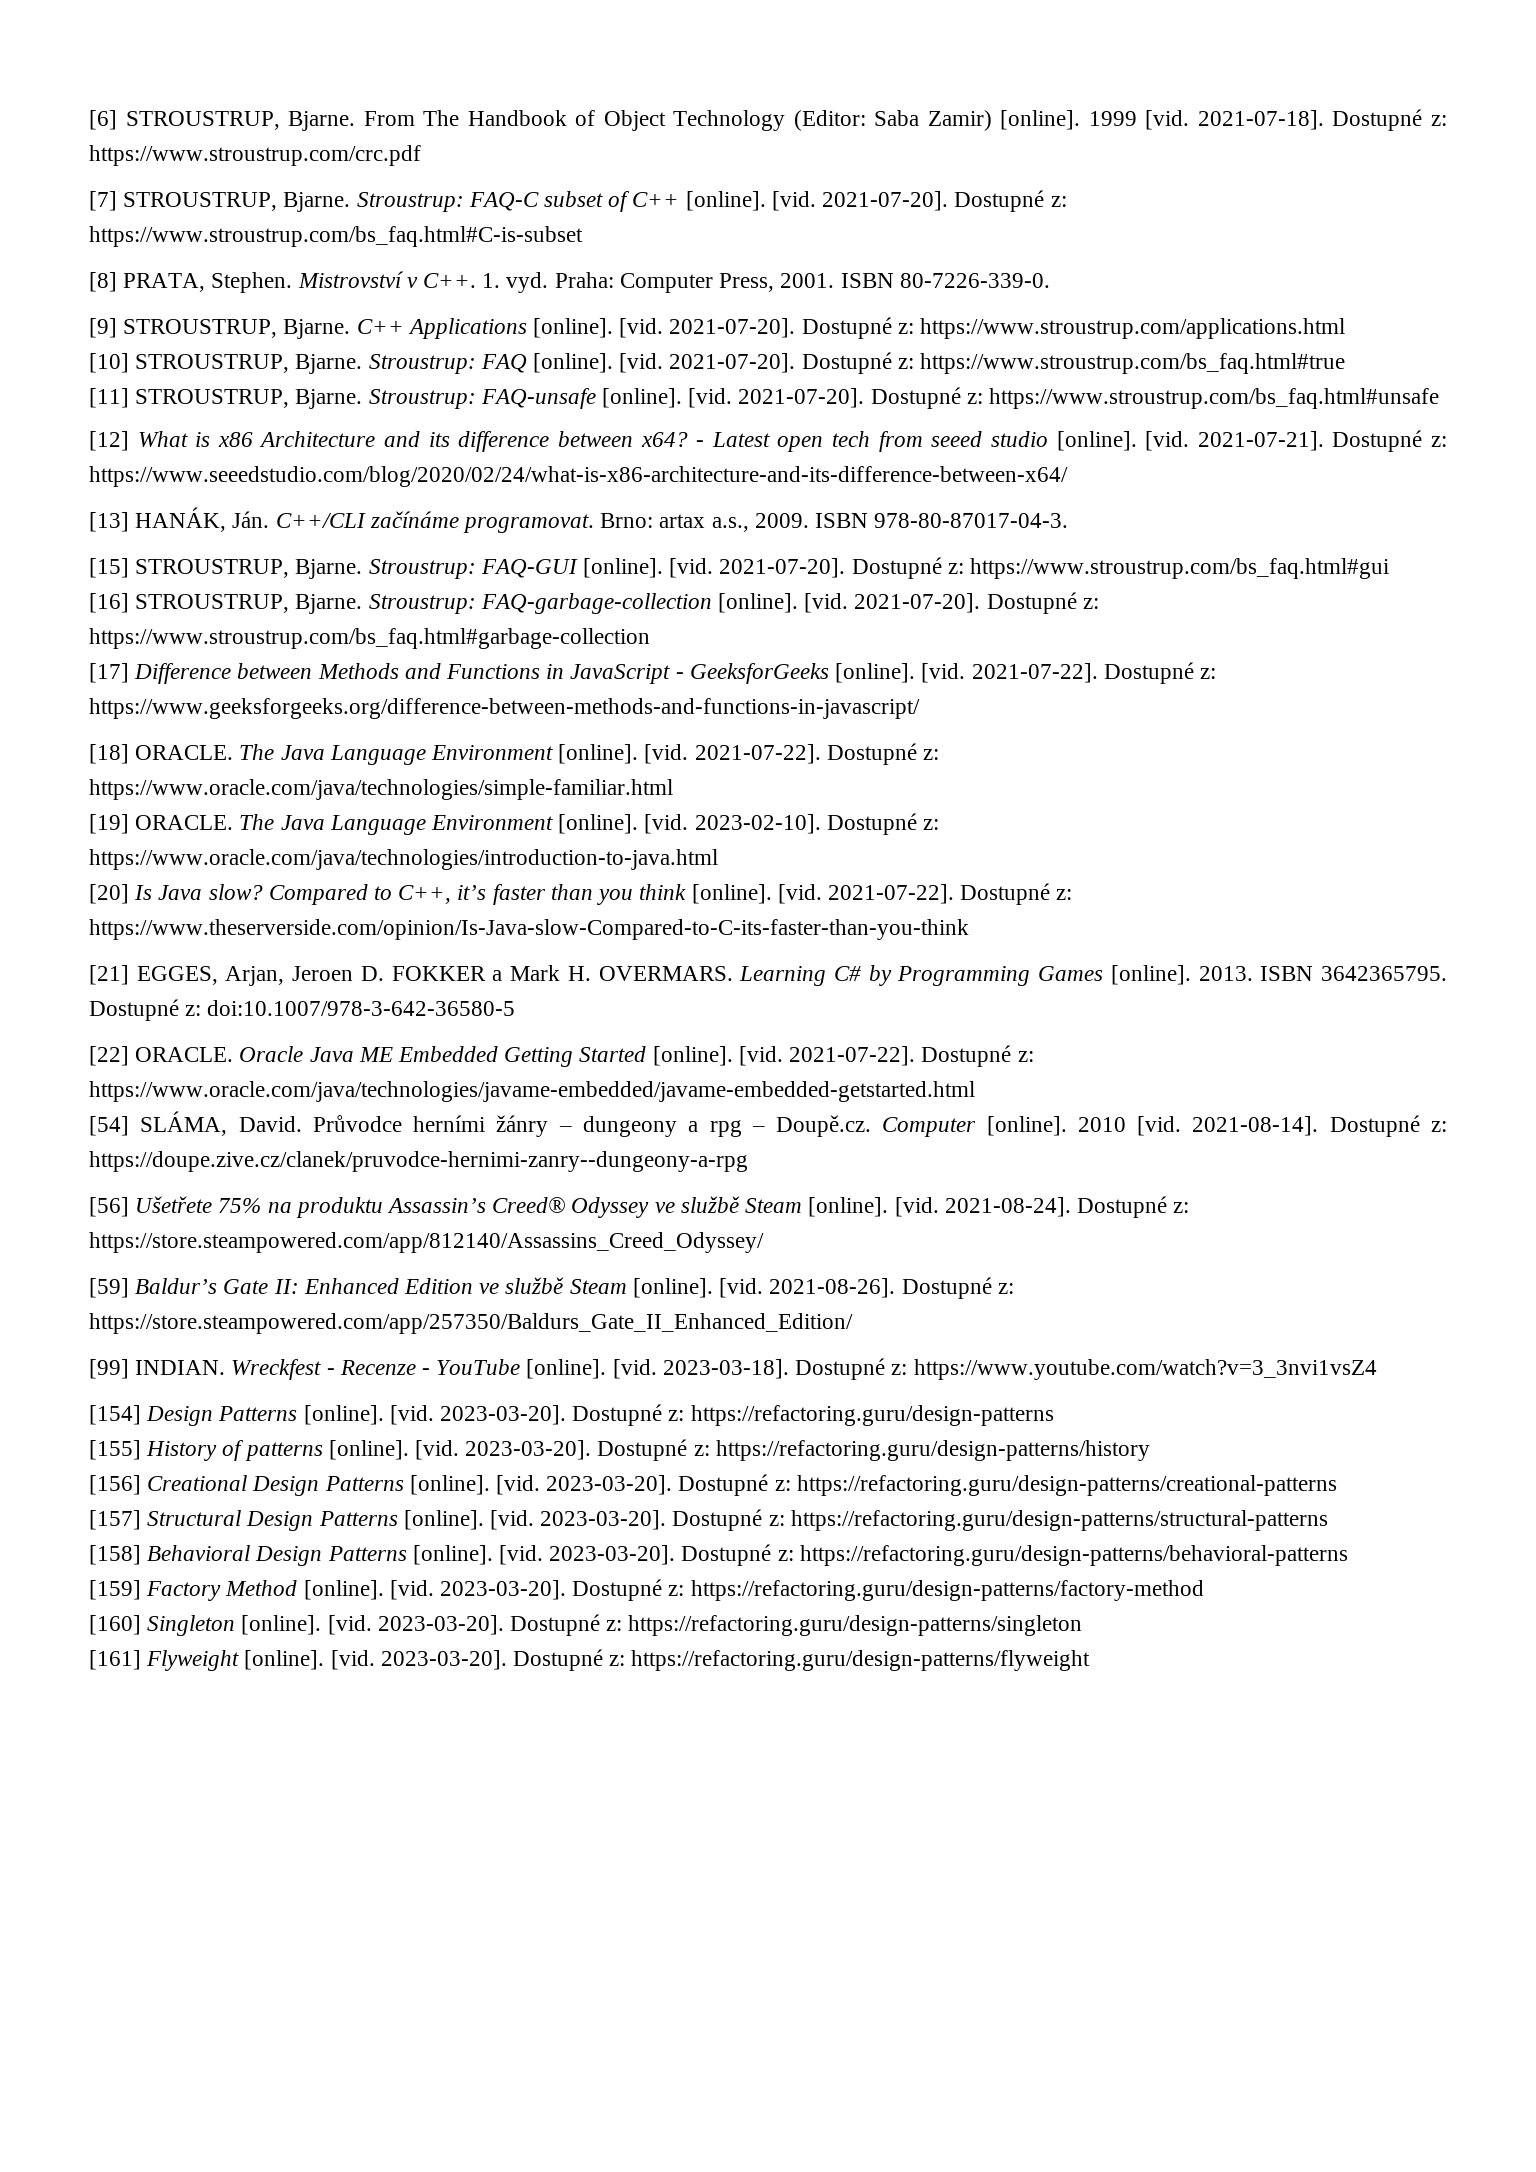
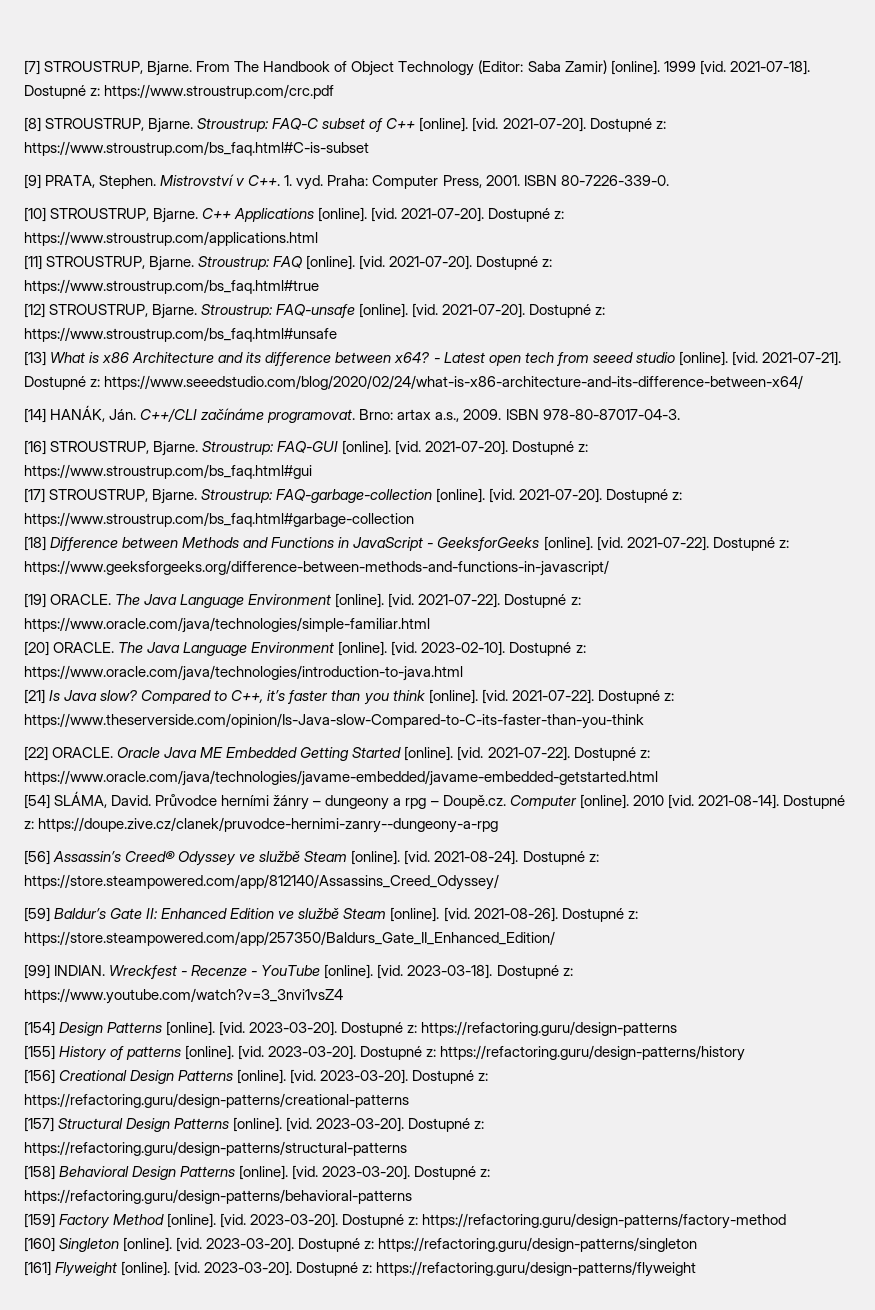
[89,110,117,130] [6] -> [24,60,40,75] [7]
[89,191,117,211] [7] -> [24,117,41,132] [8]
[89,272,117,292] [8] -> [24,174,41,189] [9]
[89,318,117,338] [9] -> [24,207,46,222] [10]
[89,353,129,373] [10] -> [24,255,42,270] [11]
[89,388,129,408] [11] -> [24,303,45,318] [12]
[89,431,129,451] [12] -> [24,351,46,366] [13]
[89,512,129,532] [13] -> [24,408,46,423] [14]
[89,558,129,578] [15] -> [24,440,46,455] [16]
[89,593,129,613] [16] -> [24,488,45,503] [17]
[89,663,129,683] [17] -> [24,536,46,551] [18]
[89,744,129,764] [18] -> [24,593,46,608] [19]
[89,814,129,834] [19] -> [24,641,49,656] [20]
[89,884,129,904] [20] -> [24,689,45,704] [21]
[89,965,1447,986] [89,999,516,1021] // [21] EGGES, Arjan, Jeroen D. FOKKER a Mark H. OVERMARS. Learning C# by Programming Games [online]. 2013. ISBN 3642365795. Dostupné z: doi:10.1007/978-3-642-36580-5 -> (644, 721) none
[135,1196,383,1218] Ušetřete 75% na produktu -> (50, 857) none

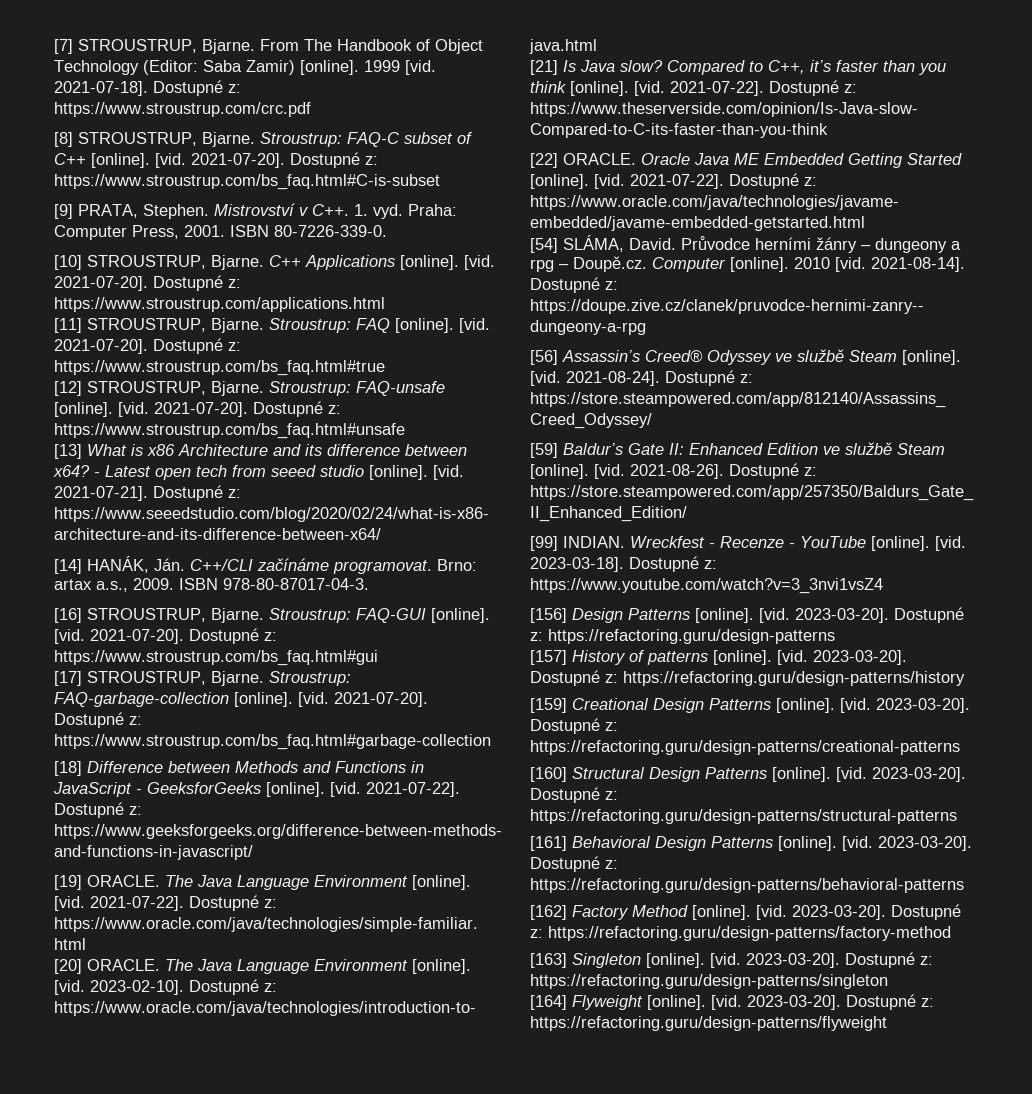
[24,1021,55,1036] [154] -> [530,608,567,623] [156]
[24,1045,55,1060] [155] -> [530,650,567,665] [157]
[24,1069,55,1084] [156] -> [530,698,567,713] [159]
[24,1117,54,1132] [157] -> [530,767,567,782] [160]
[24,1165,55,1180] [158] -> [530,836,567,851] [161]
[24,1213,55,1228] [159] -> [530,905,567,920] [162]
[24,1237,55,1252] [160] -> [530,953,567,968] [163]
[24,1261,51,1276] [161] -> [530,995,567,1010] [164]

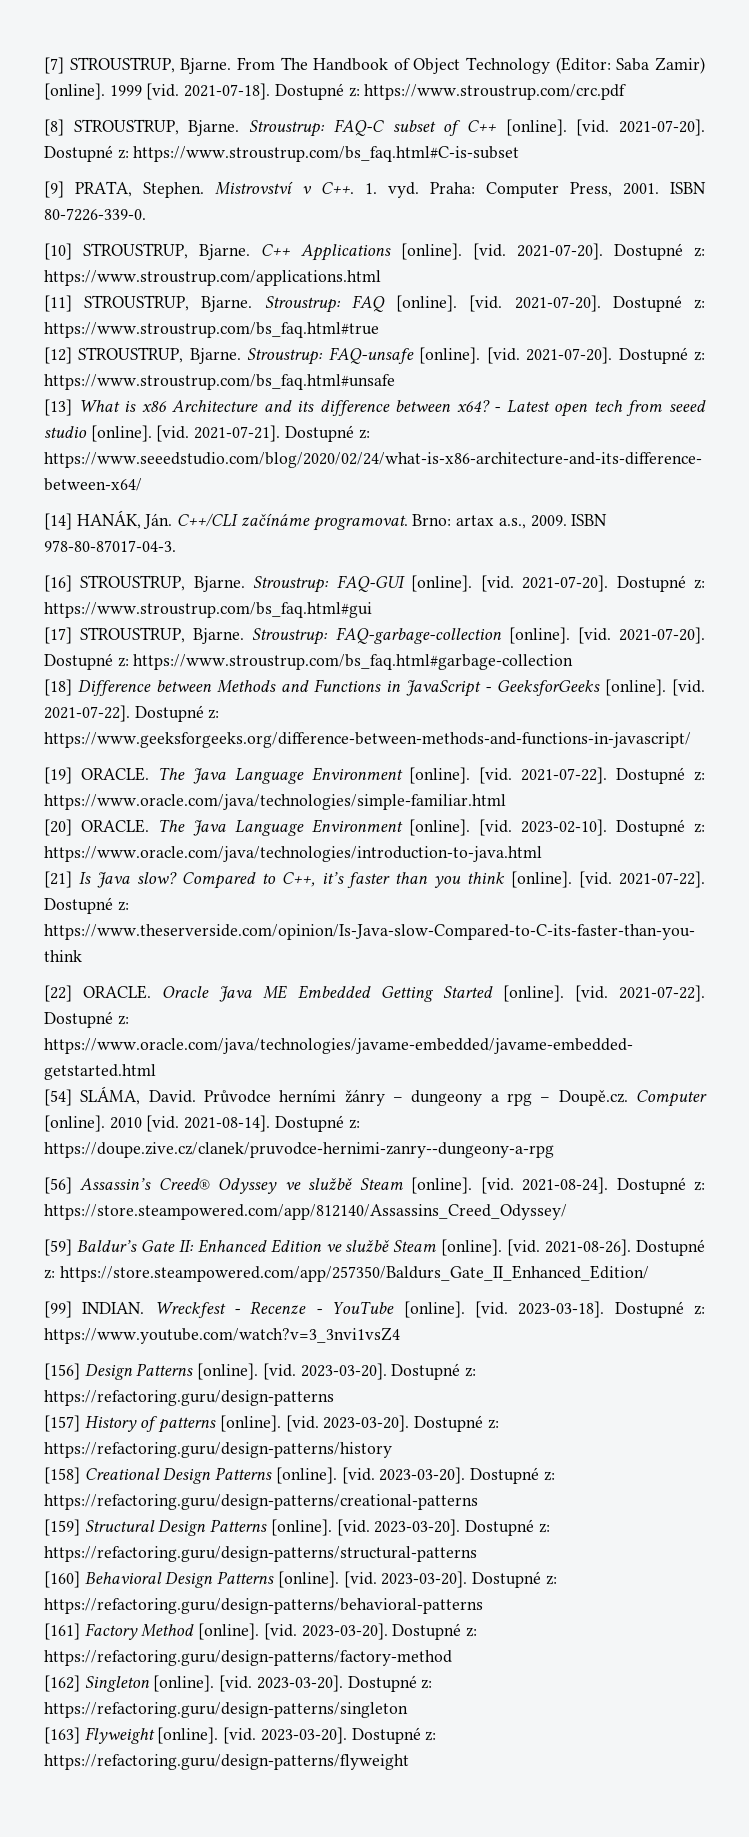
[530,698,567,713] [159] -> [44,1467,80,1484] [158]
[530,767,567,782] [160] -> [44,1519,80,1536] [159]
[530,836,567,851] [161] -> [44,1571,80,1588] [160]
[530,905,567,920] [162] -> [44,1623,80,1640] [161]
[530,953,567,968] [163] -> [44,1675,80,1692] [162]
[530,995,567,1010] [164] -> [44,1727,80,1744] [163]

